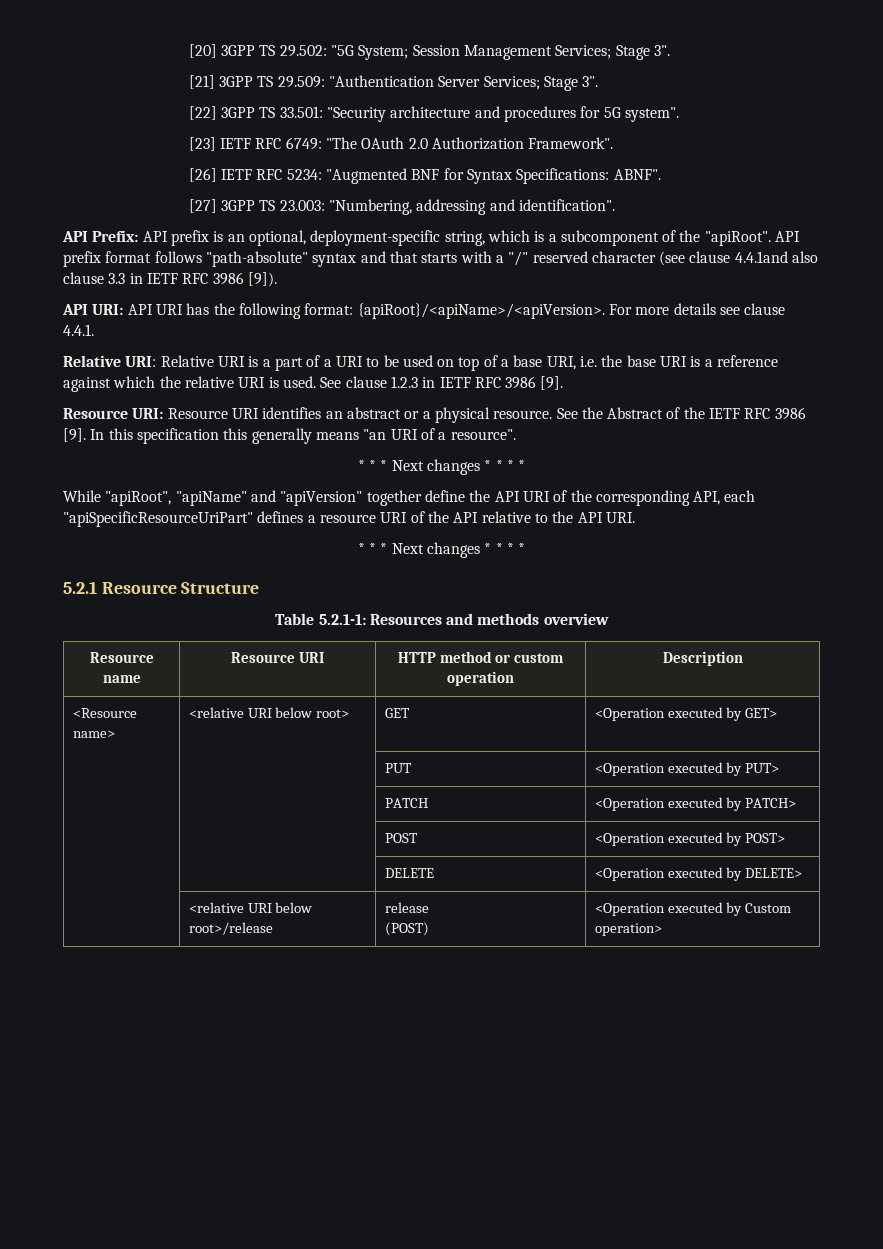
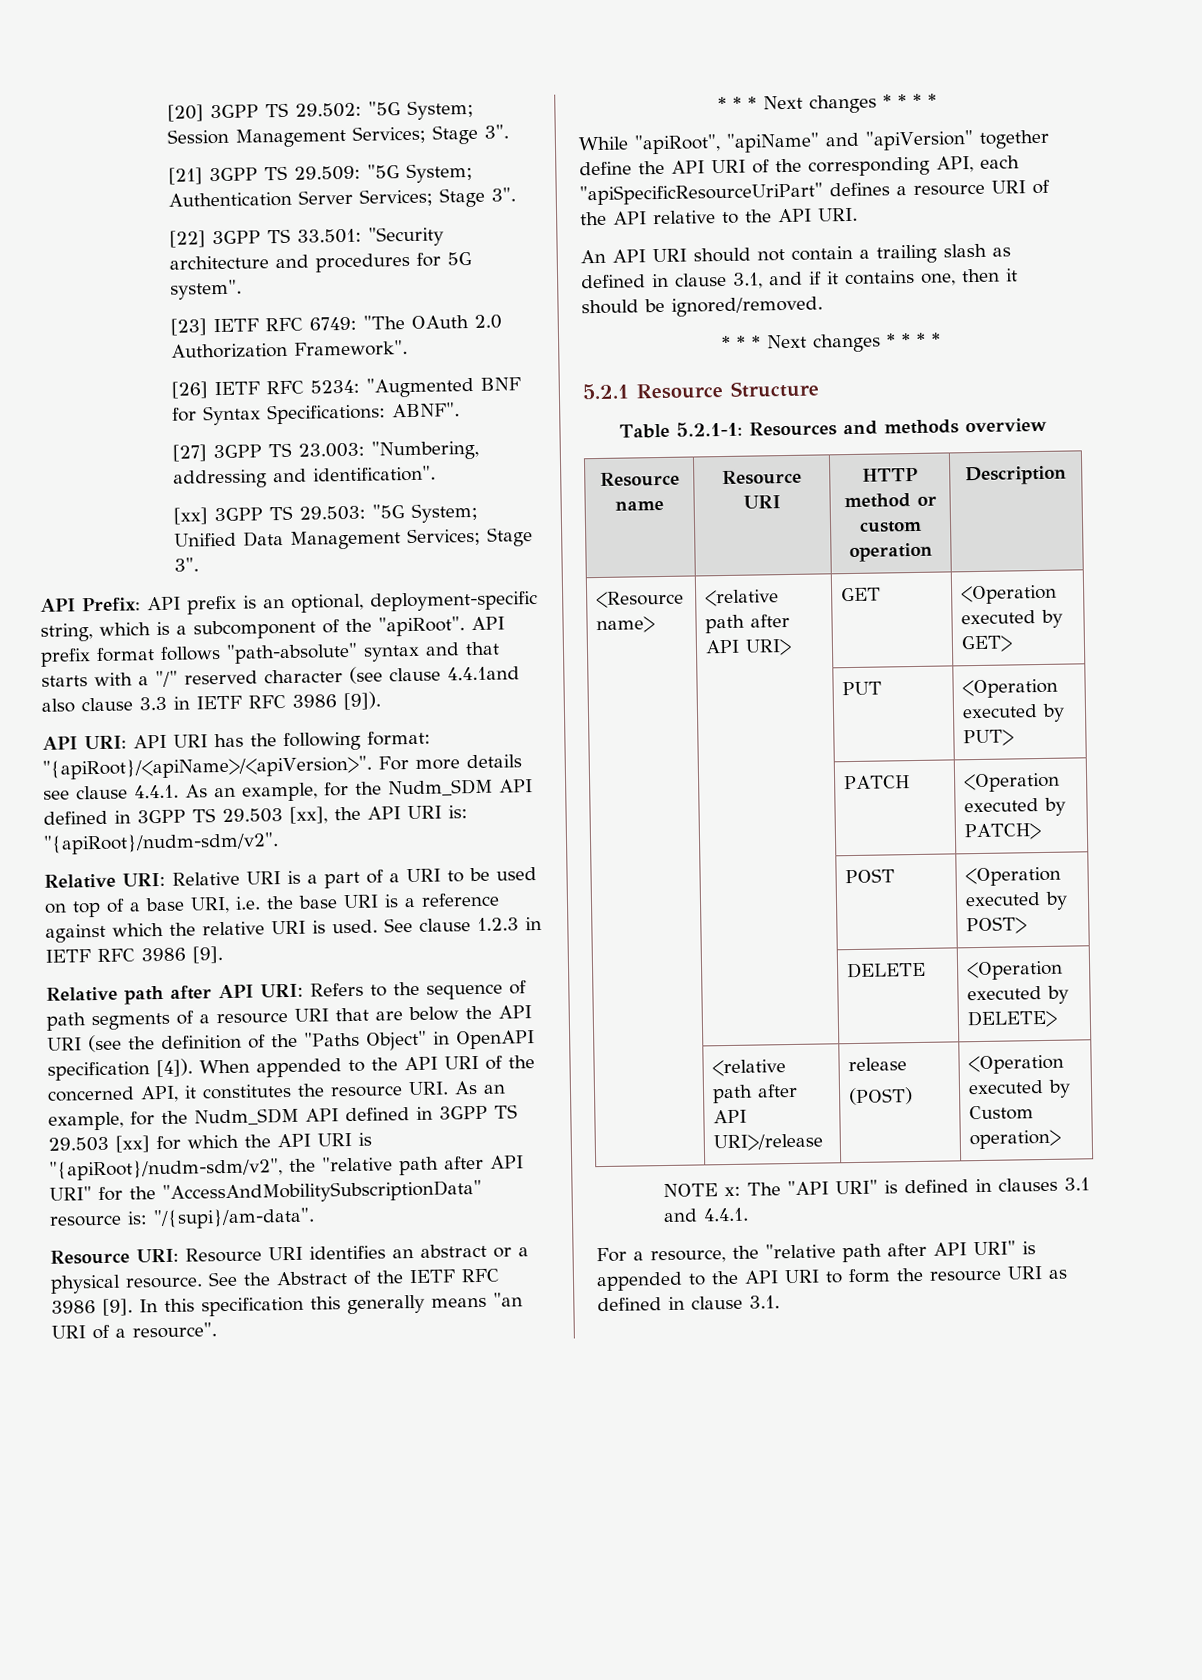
[329,75,435,87] "Authentication -> [367,162,474,184] [168,191,293,208] "5G System; Authentication
(616, 205) none -> [173,502,479,525] [174,527,534,550] [174,557,200,572] // [xx] 3GPP TS 29.503: "5G System; Unified Data Management Services; Stage 3".
[357,303,605,319] {apiRoot}/<apiName>/<apiVersion>. -> [42,755,372,780] "{apiRoot}/<apiName>/<apiVersion>".
(94, 330) none -> [185,778,533,802] [43,805,468,825] [43,832,279,855] As an example, for the Nudm_SDM API defined in 3GPP TS 29.503 [xx], the API URI is: "{apiRoot}/nudm-sdm/v2".
(564, 383) none -> [46,980,527,1005] [46,1005,532,1031] [47,1030,535,1053] [47,1055,535,1081] [47,1081,506,1103] [48,1104,518,1131] [48,1132,372,1153] [49,1155,524,1181] [49,1179,482,1205] [49,1207,315,1230] // Relative path after API URI: Refers to the sequence of path segments of a resource URI that are below the API URI (see the definition of the "Paths Object" in OpenAPI specification [4]). When appended to the API URI of the concerned API, it constitutes the resource URI. As an example, for the Nudm_SDM API defined in 3GPP TS 29.503 [xx] for which the API URI is "{apiRoot}/nudm-sdm/v2", the "relative path after API URI" for the "AccessAndMobilitySubscriptionData" resource is: "/{supi}/am-data".
(635, 517) none -> [580,243,1011,264] [581,268,1018,289] [581,296,823,317] // An API URI should not contain a trailing slash as defined in clause 3.1, and if it contains one, then it should be ignored/removed.
[247,707,350,718] URI below root> -> [704,613,790,634] [704,638,792,656] path after API URI>
[247,902,313,913] [188,922,273,935] URI below root>/release -> [711,1083,798,1104] [712,1109,747,1124] [712,1133,823,1152] path after API URI>/release
(662, 929) none -> [662,1177,1090,1198] [662,1207,749,1223] [596,1240,1036,1264] [596,1266,1068,1292] [597,1295,780,1312] // NOTE x: The "API URI" is defined in clauses 3.1 and 4.4.1. // For a resource, the "relative path after API URI" is appended to the API URI to form the resource URI as defined in clause 3.1.

